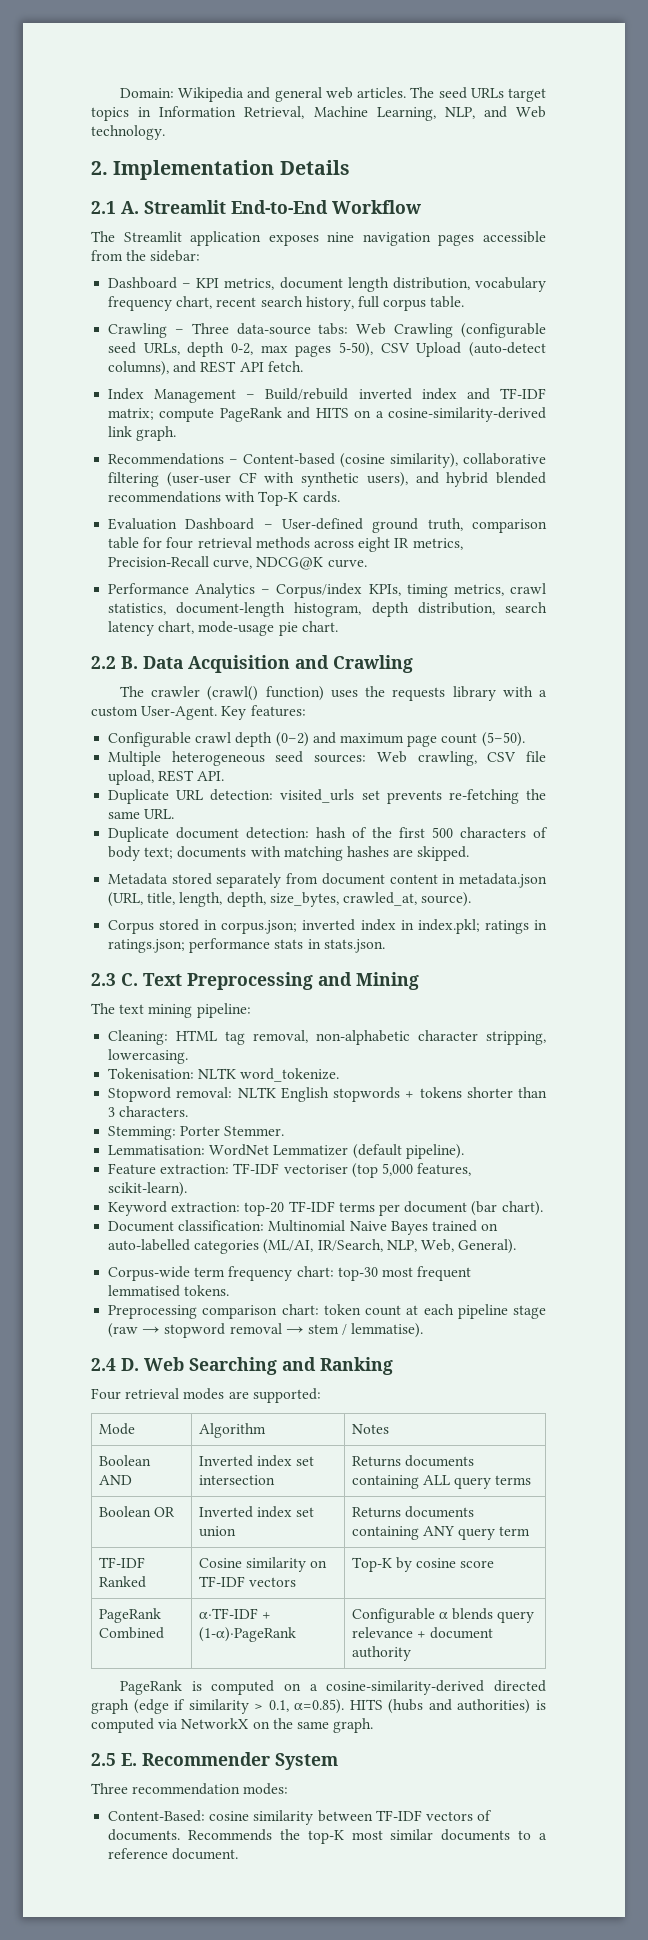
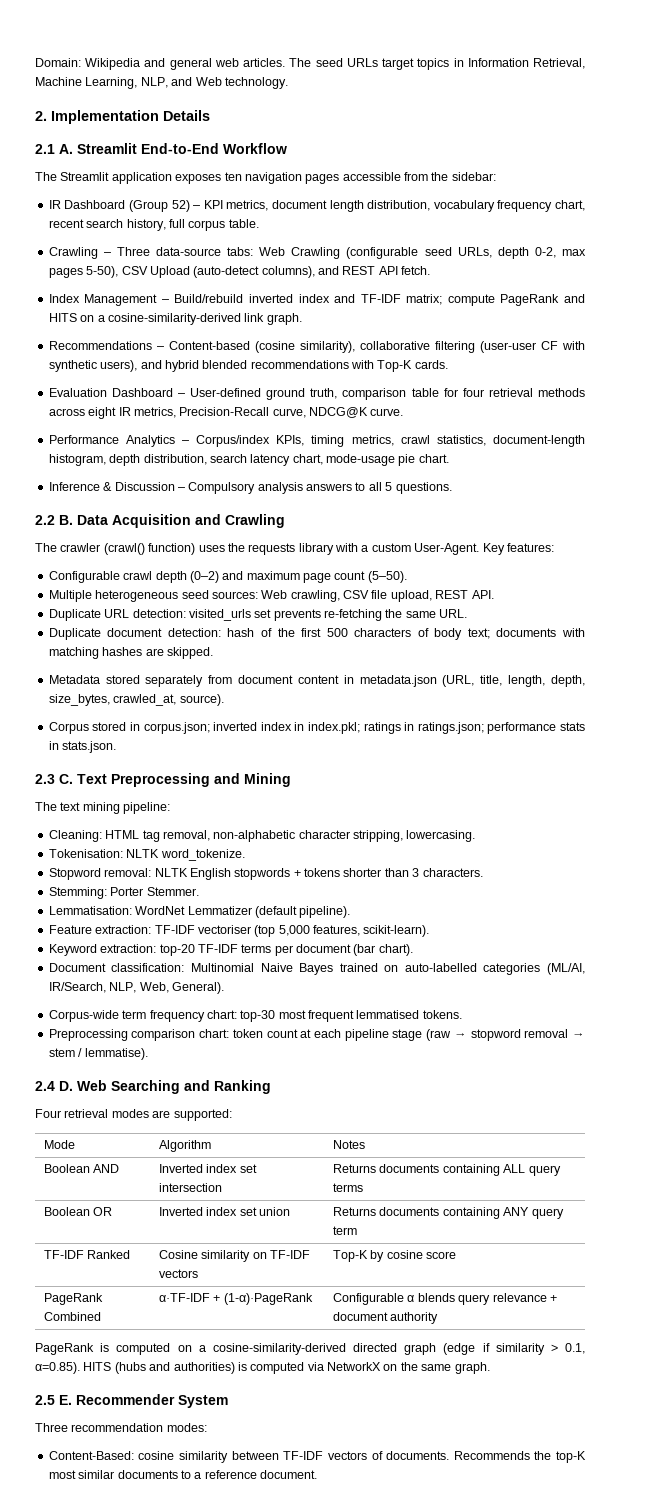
[327,232,355,242] nine -> [224,172,242,181] ten
[108,277,178,289] Dashboard -> [48,200,190,212] IR Dashboard (Group 52)
(338, 626) none -> [48,482,452,494] // Inference & Discussion – Compulsory analysis answers to all 5 questions.

